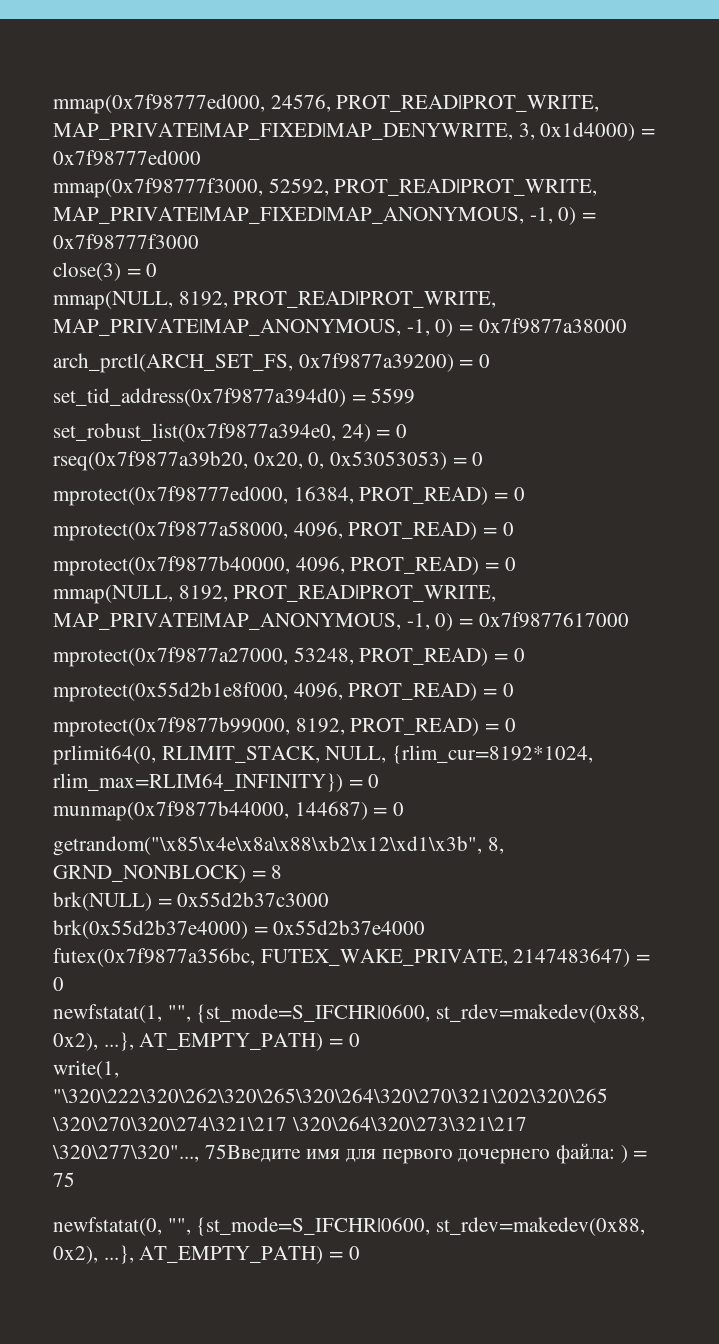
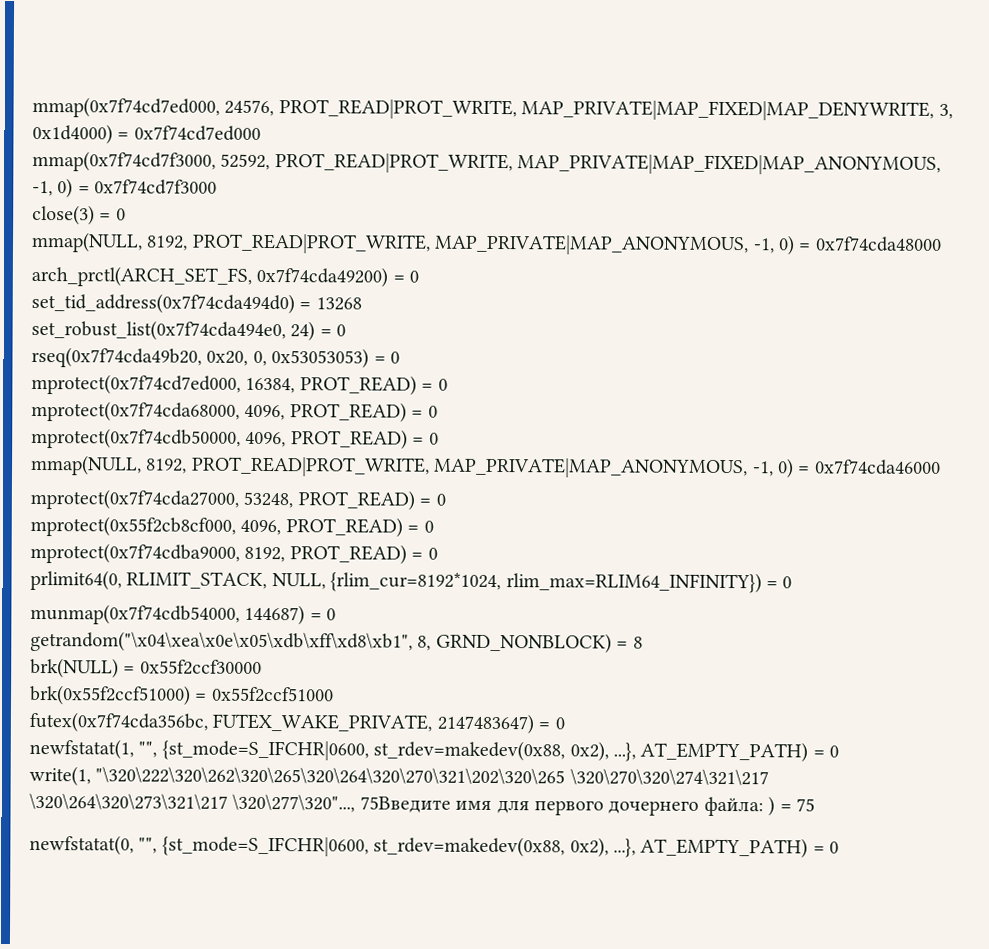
[53,94,265,114] mmap(0x7f98777ed000, -> [32,96,220,118] mmap(0x7f74cd7ed000,
[53,150,201,166] [53,178,263,198] 0x7f98777ed000 // mmap(0x7f98777f3000, -> [133,125,261,141] [32,150,216,172] 0x7f74cd7ed000 // mmap(0x7f74cd7f3000,
[53,234,199,250] 0x7f98777f3000 -> [94,179,218,195] 0x7f74cd7f3000
[478,318,627,334] 0x7f9877a38000 -> [814,236,942,252] 0x7f74cda48000
[298,353,491,372] [53,388,416,407] [53,423,336,442] 0x7f9877a39200) = 0 // set_tid_address(0x7f9877a394d0) = 5599 // set_robust_list(0x7f9877a394e0, -> [256,266,420,288] [31,292,362,315] [31,319,286,342] 0x7f74cda49200) = 0 // set_tid_address(0x7f74cda494d0) = 13268 // set_robust_list(0x7f74cda494e0,
[53,451,248,471] rseq(0x7f9877a39b20, -> [31,346,202,368] rseq(0x7f74cda49b20,
[53,486,288,506] mprotect(0x7f98777ed000, -> [31,373,241,395] mprotect(0x7f74cd7ed000,
[53,521,514,541] [53,556,290,576] mprotect(0x7f9877a58000, 4096, PROT_READ) = 0 // mprotect(0x7f9877b40000, -> [31,400,438,423] [31,427,241,449] mprotect(0x7f74cda68000, 4096, PROT_READ) = 0 // mprotect(0x7f74cdb50000,
[478,612,629,628] [53,647,288,667] 0x7f9877617000 // mprotect(0x7f9877a27000, -> [814,459,941,475] [30,488,239,510] 0x7f74cda46000 // mprotect(0x7f74cda27000,
[53,682,514,702] [53,717,290,737] mprotect(0x55d2b1e8f000, 4096, PROT_READ) = 0 // mprotect(0x7f9877b99000, -> [30,515,434,538] [30,542,240,564] mprotect(0x55f2cb8cf000, 4096, PROT_READ) = 0 // mprotect(0x7f74cdba9000,
[53,801,289,821] munmap(0x7f9877b44000, -> [30,603,240,625] munmap(0x7f74cdb54000,
[53,836,482,856] getrandom("\x85\x4e\x8a\x88\xb2\x12\xd1\x3b", -> [30,630,413,653] getrandom("\x04\xea\x0e\x05\xdb\xff\xd8\xb1",
[177,892,330,907] [53,920,426,939] [53,948,255,967] 0x55d2b37c3000 // brk(0x55d2b37e4000) = 0x55d2b37e4000 // futex(0x7f9877a356bc, -> [139,659,262,675] [29,684,334,706] [29,711,208,733] 0x55f2ccf30000 // brk(0x55f2ccf51000) = 0x55f2ccf51000 // futex(0x7f74cda356bc,

